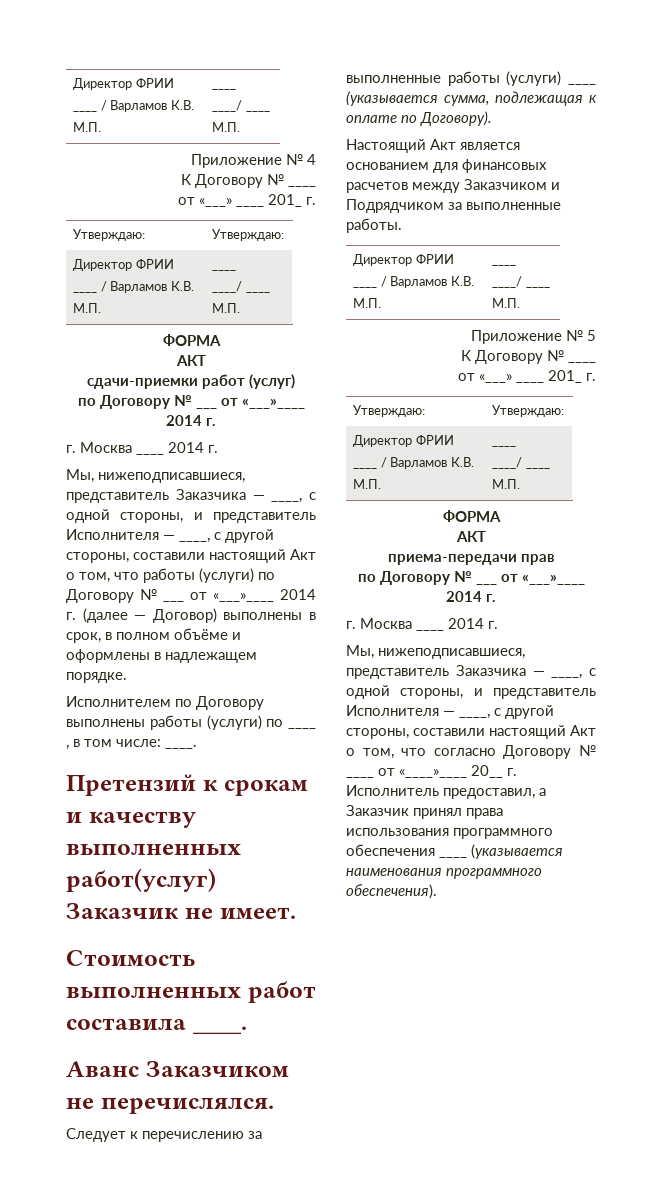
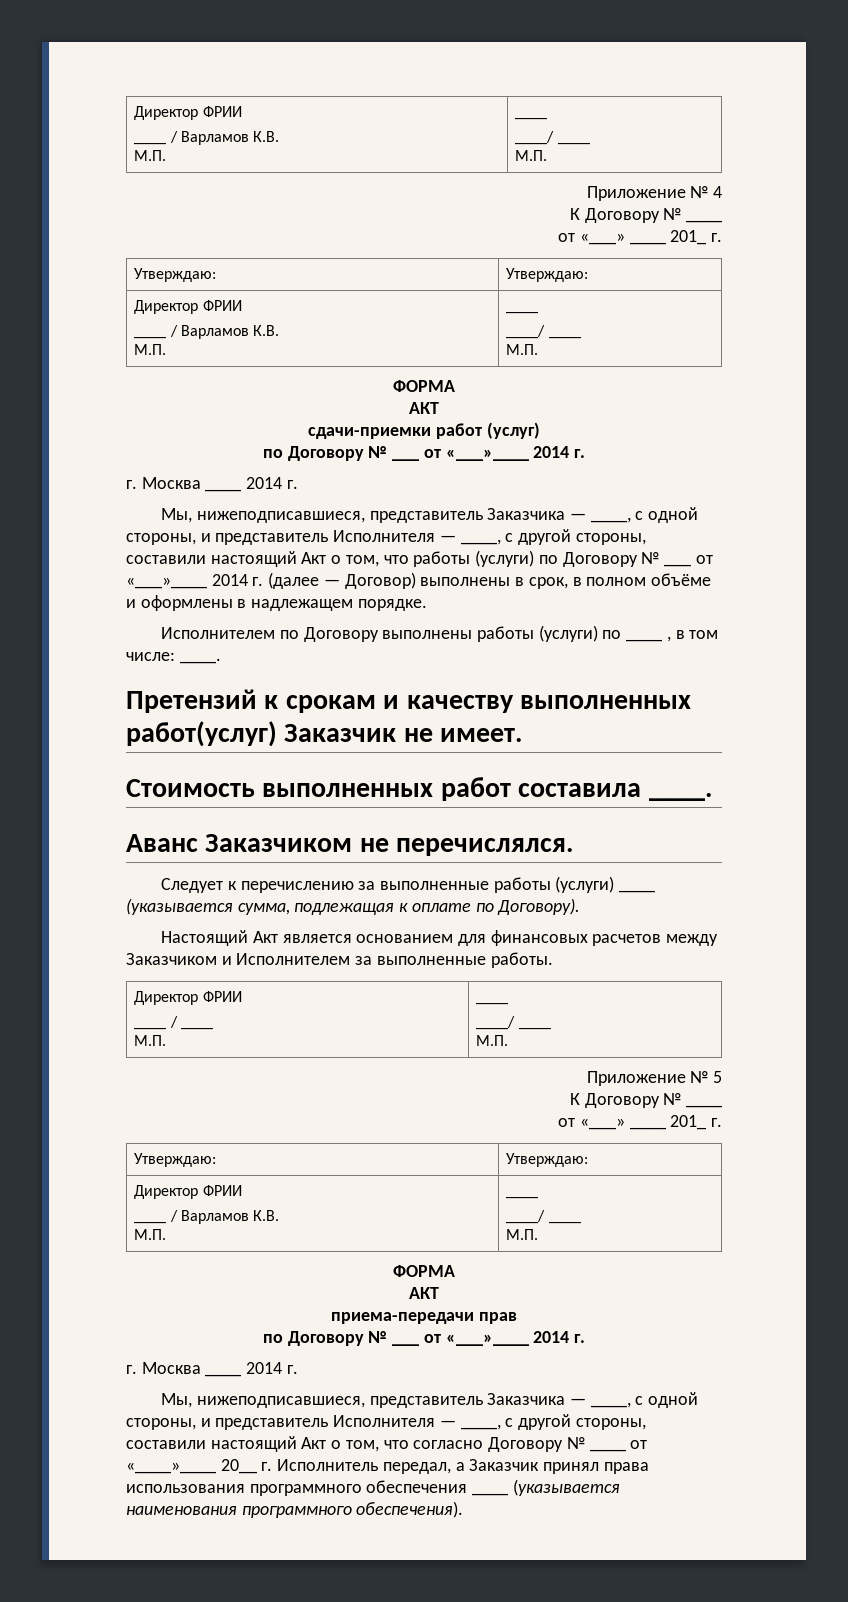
[346,199,444,213] Подрядчиком -> [236,953,351,965] Исполнителем
[390,276,474,288] Варламов К.В. -> [181,1027,214,1030] ____
[443,788,535,799] предоставил, -> [382,1462,451,1474] передал,

